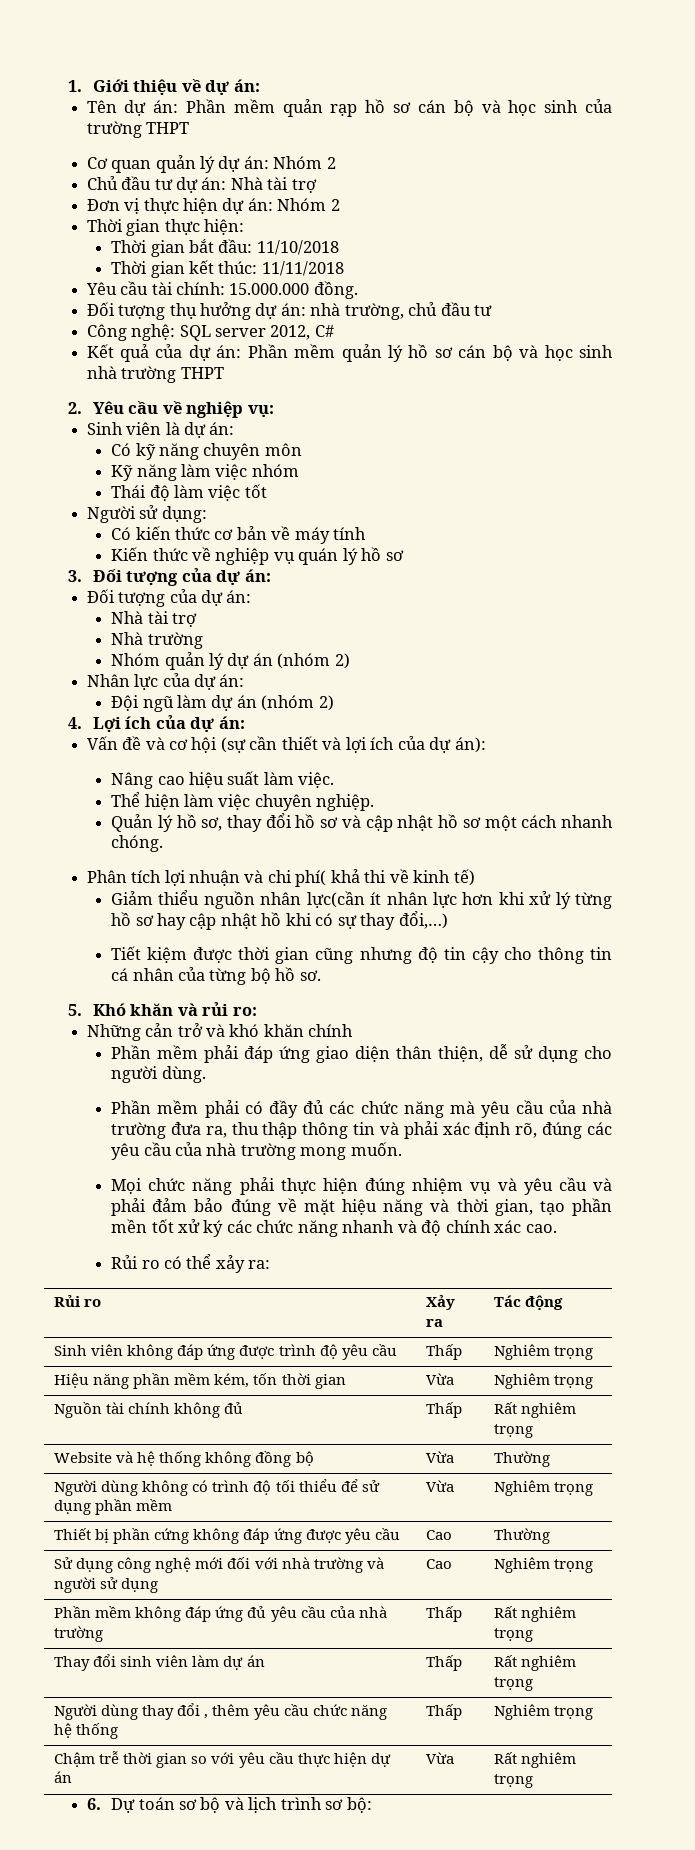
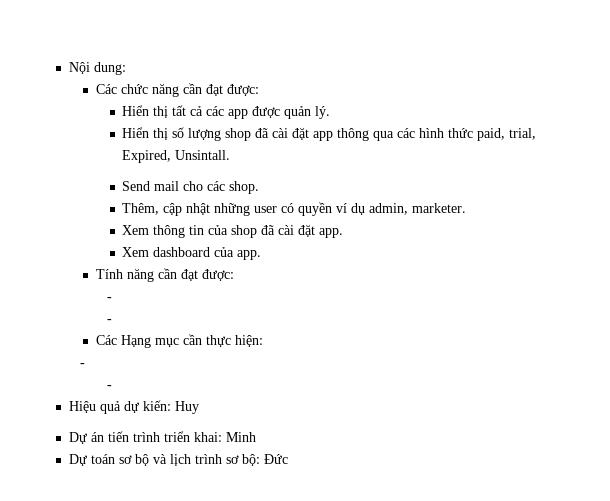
[68,79,260,95] [86,99,612,117] [86,121,190,138] [86,155,336,173] [86,176,317,193] [86,198,340,214] [86,219,244,236] [111,239,339,257] [111,260,344,278] [85,281,358,299] [86,302,493,320] [86,324,334,341] [86,344,614,362] [86,366,224,383] [68,401,274,418] [86,422,235,438] [111,443,302,460] [111,464,299,481] [111,484,267,501] [86,505,207,523] [111,526,367,544] [111,547,404,565] [68,568,271,586] [86,589,252,607] [111,611,197,627] [111,632,203,649] [111,652,350,670] [86,673,245,690] [111,695,334,712] [68,715,245,732] [86,736,486,753] [111,771,335,789] [111,792,375,811] [111,813,613,832] [111,835,164,852] [86,869,475,887] [111,890,613,909] [111,911,448,930] [111,946,612,964] [111,967,321,985] [68,1002,257,1016] [86,1023,354,1041] [111,1044,612,1063] [111,1066,206,1083] [111,1100,613,1118] [111,1121,612,1139] [111,1142,402,1160] [111,1177,613,1195] [111,1198,613,1216] [111,1219,557,1237] [111,1254,271,1273] [54,1295,102,1307] [426,1295,456,1310] [426,1319,444,1327] [494,1295,564,1310] [54,1344,397,1360] [426,1344,463,1360] [494,1344,594,1360] [54,1373,346,1389] [426,1373,455,1385] [494,1373,594,1389] [54,1402,244,1418] [426,1402,463,1418] [494,1402,577,1418] [494,1424,534,1438] [54,1451,314,1467] [426,1451,455,1463] [494,1451,551,1467] [54,1479,380,1496] [54,1499,173,1515] [426,1480,455,1492] [494,1480,594,1496] [54,1528,400,1544] [426,1530,453,1540] [494,1528,551,1544] [54,1557,384,1573] [54,1577,159,1593] [426,1559,453,1569] [494,1557,594,1573] [54,1606,387,1622] [54,1626,104,1642] [426,1606,463,1622] [494,1606,577,1622] [494,1628,534,1642] [54,1654,265,1671] [426,1655,463,1671] [494,1655,577,1671] [494,1677,534,1691] [54,1703,387,1720] [54,1723,119,1739] [426,1704,463,1720] [494,1704,594,1720] [54,1751,391,1768] [54,1771,73,1783] [426,1752,455,1764] [494,1752,577,1768] [494,1774,534,1788] [86,1798,101,1810] 1. Giới thiệu về dự án: // Tên dự án: Phần mềm quản rạp hồ sơ cán bộ và học sinh của trường THPT // Cơ quan quản lý dự án: Nhóm 2 // Chủ đầu tư dự án: Nhà tài trợ // Đơn vị thực hiện dự án: Nhóm 2 // Thời gian thực hiện: // Thời gian bắt đầu: 11/10/2018 // Thời gian kết thúc: 11/11/2018 // Yêu cầu tài chính: 15.000.000 đồng. // Đối tượng thụ hưởng dự án: nhà trường, chủ đầu tư // Công nghệ: SQL server 2012, C# // Kết quả của dự án: Phần mềm quản lý hồ sơ cán bộ và học sinh nhà trường THPT // 2. Yêu cầu về nghiệp vụ: // Sinh viên là dự án: // Có kỹ năng chuyên môn // Kỹ năng làm việc nhóm // Thái độ làm việc tốt // Người sử dụng: // Có kiến thức cơ bản về máy tính // Kiến thức về nghiệp vụ quán lý hồ sơ // 3. Đối tượng của dự án: // Đối tượng của dự án: // Nhà tài trợ // Nhà trường // Nhóm quản lý dự án (nhóm 2) // Nhân lực của dự án: // Đội ngũ làm dự án (nhóm 2) // 4. Lợi ích của dự án: // Vấn đề và cơ hội (sự cần thiết và lợi ích của dự án): // Nâng cao hiệu suất làm việc. // Thể hiện làm việc chuyên nghiệp. // Quản lý hồ sơ, thay đổi hồ sơ và cập nhật hồ sơ một cách nhanh chóng. // Phân tích lợi nhuận và chi phí( khả thi về kinh tế) // Giảm thiểu nguồn nhân lực(cần ít nhân lực hơn khi xử lý từng hồ sơ hay cập nhật hồ khi có sự thay đổi,…) // Tiết kiệm được thời gian cũng nhưng độ tin cậy cho thông tin cá nhân của từng bộ hồ sơ. // 5. Khó khăn và rủi ro: // Những cản trở và khó khăn chính // Phần mềm phải đáp ứng giao diện thân thiện, dễ sử dụng cho người dùng. // Phần mềm phải có đầy đủ các chức năng mà yêu cầu của nhà trường đưa ra, thu thập thông tin và phải xác định rõ, đúng các yêu cầu của nhà trường mong muốn. // Mọi chức năng phải thực hiện đúng nhiệm vụ và yêu cầu và phải đảm bảo đúng về mặt hiệu năng và thời gian, tạo phần mền tốt xử ký các chức năng nhanh và độ chính xác cao. // Rủi ro có thể xảy ra: // Rủi ro | Xảy ra | Tác động // Sinh viên không đáp ứng được trình độ yêu cầu | Thấp | Nghiêm trọng // Hiệu năng phần mềm kém, tốn thời gian | Vừa | Nghiêm trọng // Nguồn tài chính không đủ | Thấp | Rất nghiêm trọng // Website và hệ thống không đồng bộ | Vừa | Thường // Người dùng không có trình độ tối thiểu để sử dụng phần mềm | Vừa | Nghiêm trọng // Thiết bị phần cứng không đáp ứng được yêu cầu | Cao | Thường // Sử dụng công nghệ mới đối với nhà trường và người sử dụng | Cao | Nghiêm trọng // Phần mềm không đáp ứng đủ yêu cầu của nhà trường | Thấp | Rất nghiêm trọng // Thay đổi sinh viên làm dự án | Thấp | Rất nghiêm trọng // Người dùng thay đổi , thêm yêu cầu chức năng hệ thống | Thấp | Nghiêm trọng // Chậm trễ thời gian so với yêu cầu thực hiện dự án | Vừa | Rất nghiêm trọng // 6. -> [69,62,127,75] [95,83,259,97] [122,105,331,119] [122,127,537,141] [122,150,231,163] [122,181,260,194] [122,202,467,216] [122,224,344,238] [122,247,262,260] [95,268,234,282] [107,297,113,301] [107,319,113,323] [95,334,263,348] [80,363,86,367] [107,385,113,389] [69,400,200,414] [69,431,257,444] Nội dung: // Các chức năng cần đạt được: // Hiển thị tất cả các app được quản lý. // Hiển thị số lượng shop đã cài đặt app thông qua các hình thức paid, trial, Expired, Unsintall. // Send mail cho các shop. // Thêm, cập nhật những user có quyền ví dụ admin, marketer. // Xem thông tin của shop đã cài đặt app. // Xem dashboard của app. // Tính năng cần đạt được: // - // - // Các Hạng mục cần thực hiện: // - // - // Hiệu quả dự kiến: Huy // Dự án tiến trình triển khai: Minh //
(372, 1805) none -> [264,454,289,464] Đức

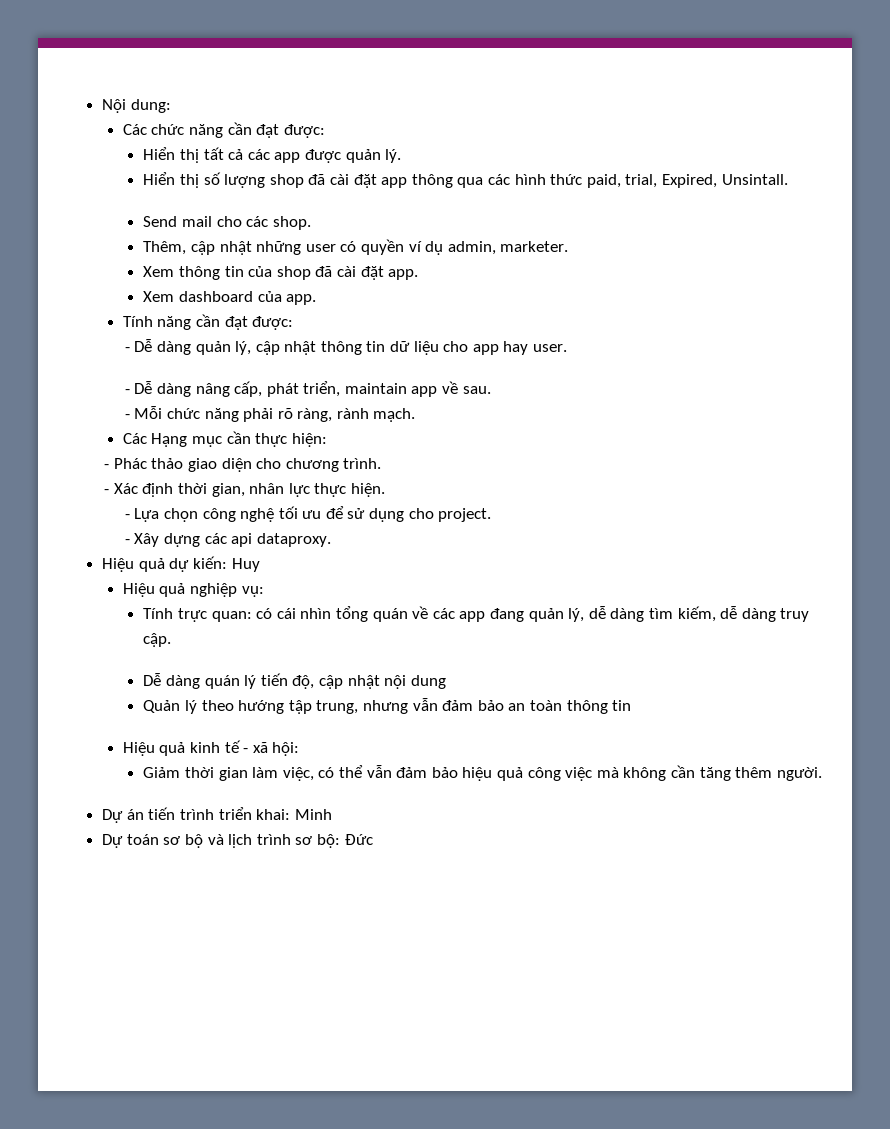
[107,319,113,323] // - -> [134,339,568,355] [124,381,491,397] [124,406,416,422] Dễ dàng quản lý, cập nhật thông tin dữ liệu cho app hay user. // - Dễ dàng nâng cấp, phát triển, maintain app về sau. // - Mỗi chức năng phải rõ ràng, rành mạch.
[107,385,113,389] // - -> [113,458,382,472] [104,483,385,497] [124,506,492,522] [124,533,331,547] Phác thảo giao diện cho chương trình. // - Xác định thời gian, nhân lực thực hiện. // - Lựa chọn công nghệ tối ưu để sử dụng cho project. // - Xây dựng các api dataproxy.
(200, 407) none -> [122,583,264,597] [143,606,810,622] [143,633,172,647] [143,673,446,689] [143,698,632,714] [122,740,300,756] [143,765,822,781] // Hiệu quả nghiệp vụ: // Tính trực quan: có cái nhìn tổng quán về các app đang quản lý, dễ dàng tìm kiếm, dễ dàng truy cập. // Dễ dàng quán lý tiến độ, cập nhật nội dung // Quản lý theo hướng tập trung, nhưng vẫn đảm bảo an toàn thông tin // Hiệu quả kinh tế - xã hội: // Giảm thời gian làm việc, có thể vẫn đảm bảo hiệu quả công việc mà không cần tăng thêm người.

